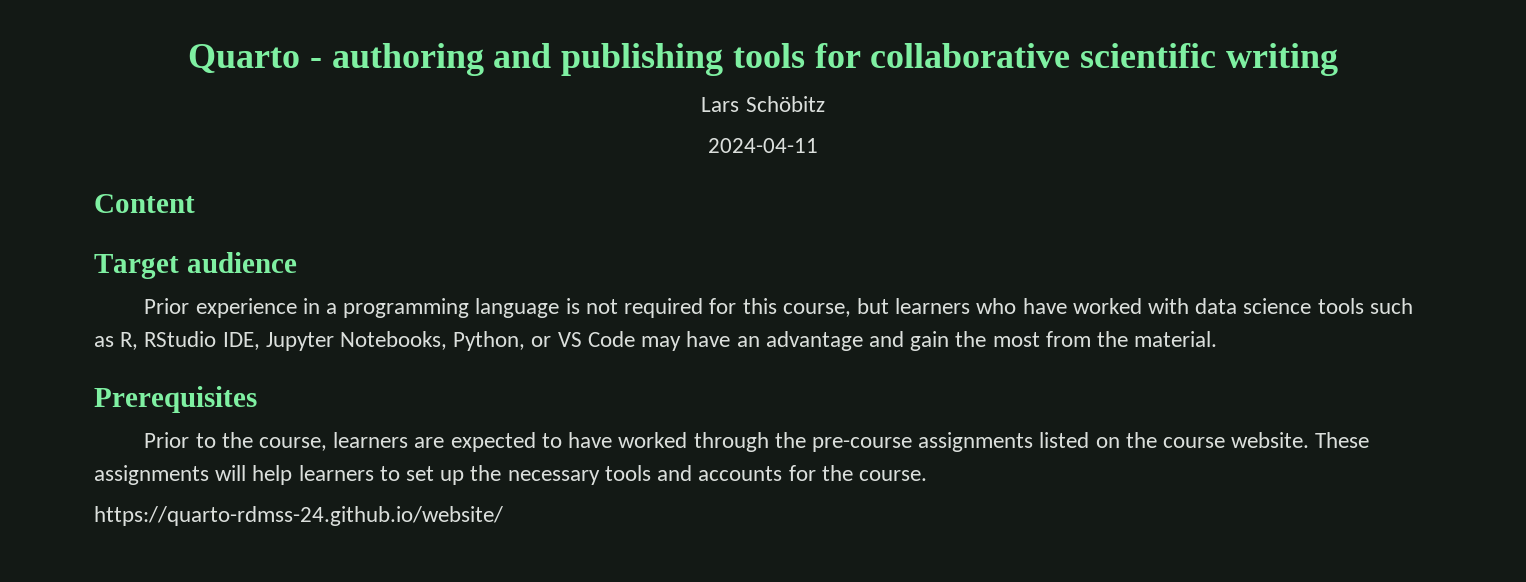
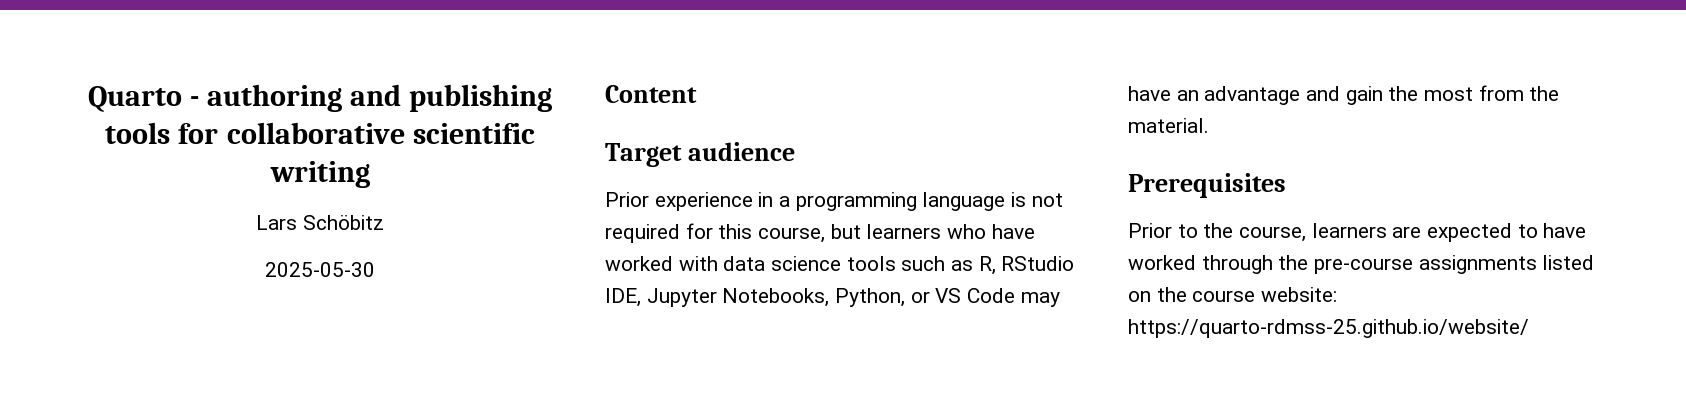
[708,138,818,153] 2024-04-11 -> [265,262,375,277] 2025-05-30
[1231,432,1370,448] [94,465,927,485] [94,506,503,526] website. These assignments will help learners to set up the necessary tools and accounts for the course. // https://quarto-rdmss-24.github.io/website/ -> [1261,287,1338,302] [1128,319,1529,338] website: https://quarto-rdmss-25.github.io/website/

